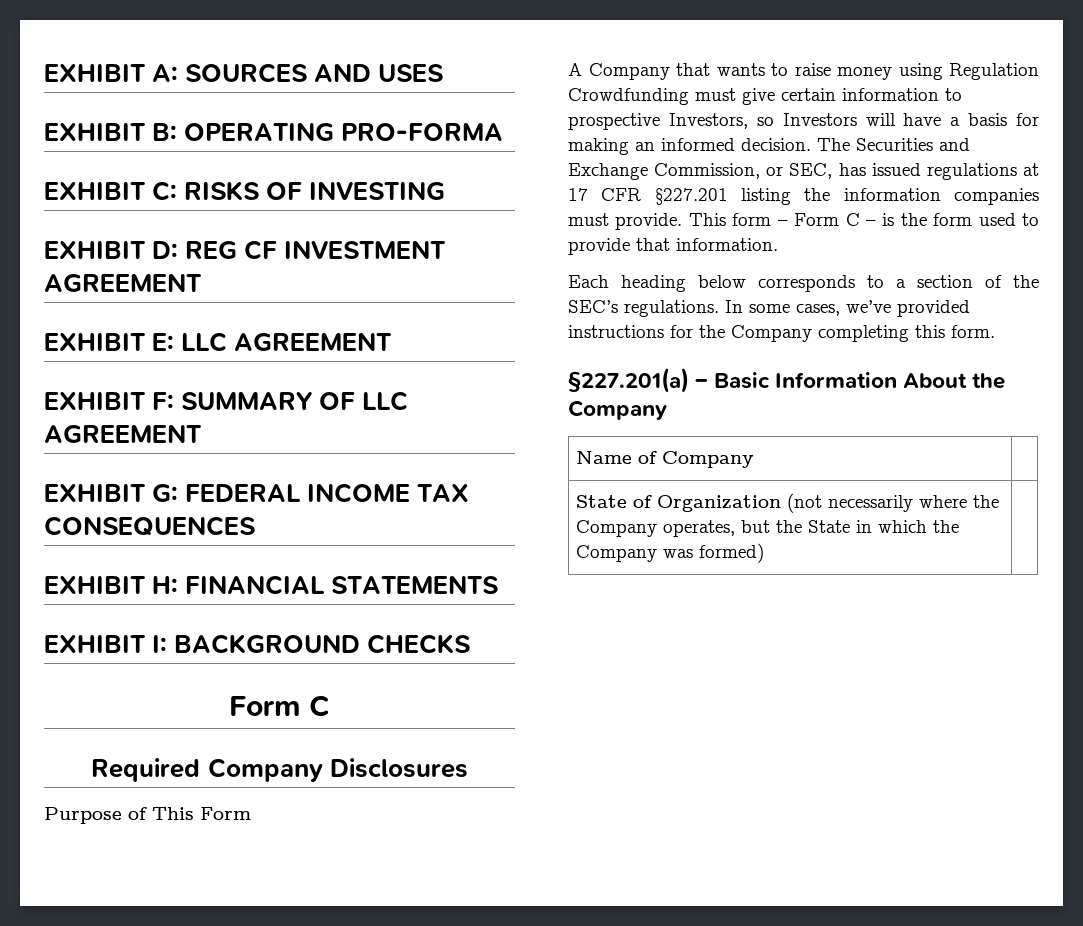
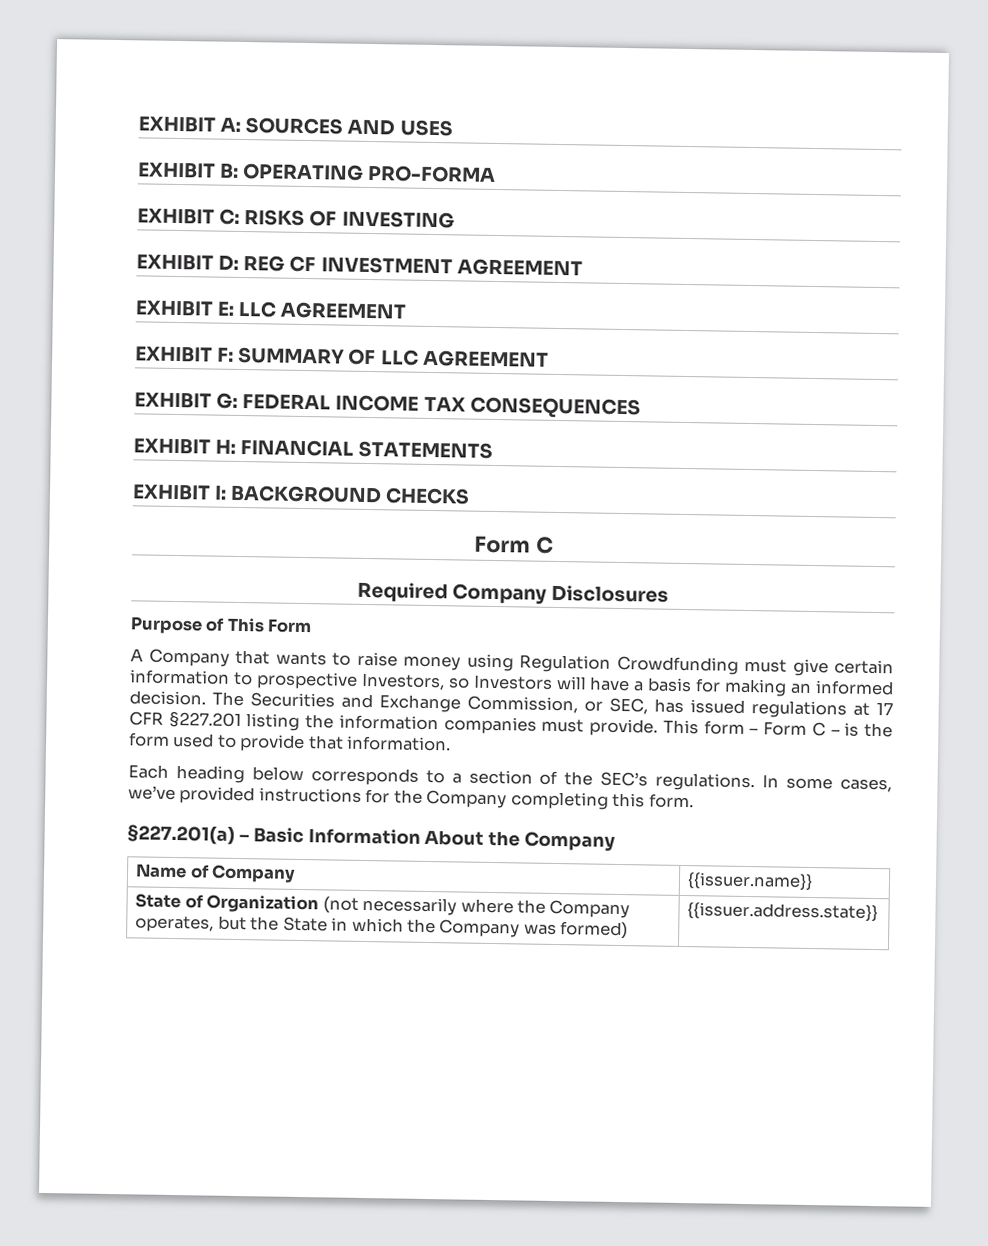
(755, 459) none -> [687,872,814,892] {{issuer.name}}
(765, 553) none -> [687,902,879,923] {{issuer.address.state}}

